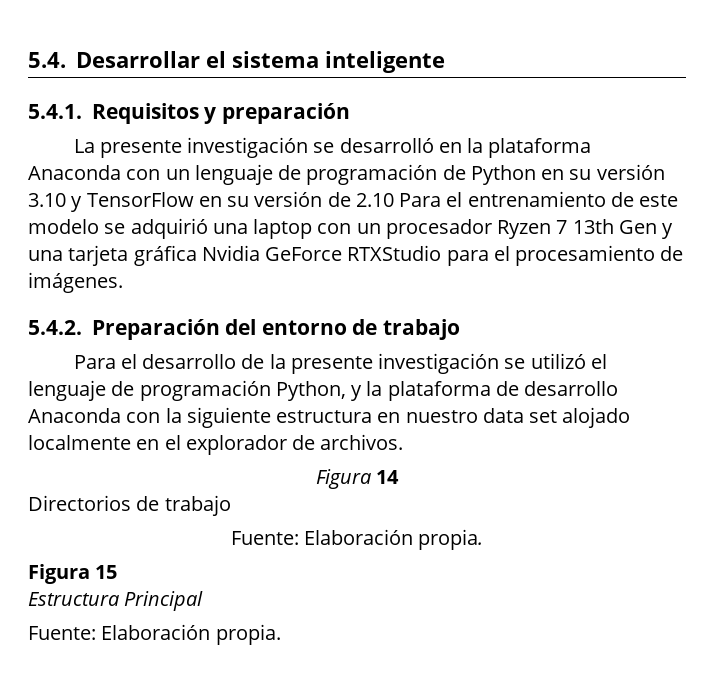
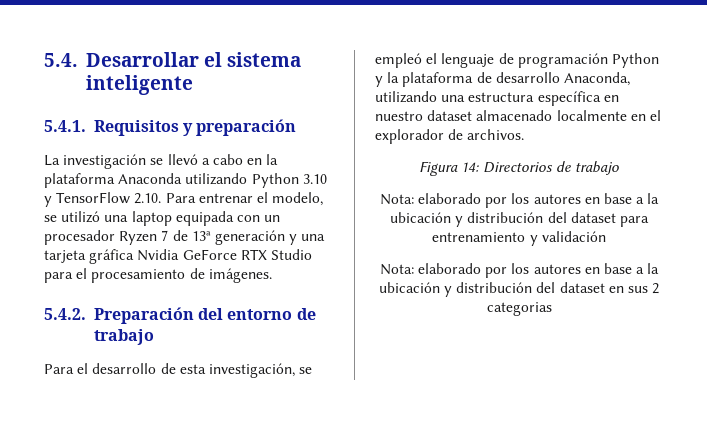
[99,137,434,158] presente investigación se desarrolló -> [63,154,243,169] investigación se llevó a cabo
[126,164,665,185] [28,191,679,212] [28,218,208,239] con un lenguaje de programación de Python en su versión 3.10 y TensorFlow en su versión de 2.10 Para el entrenamiento de este modelo se adquirió -> [185,173,327,188] [44,192,324,207] [44,211,101,223] utilizando Python 3.10 y TensorFlow 2.10. Para entrenar el modelo, se utilizó
(313, 229) none -> [175,211,234,226] equipada
[572,219,657,234] 13th Gen -> [172,230,285,245] de 13ª generación
[347,245,442,261] RTXStudio -> [240,249,312,260] RTX Studio
[269,353,586,374] la presente investigación se utilizó -> [179,363,313,378] [375,53,422,68] esta investigación, se empleó
[275,381,346,401] Python, -> [611,53,659,68] Python
[28,407,631,428] Anaconda con la siguiente estructura en nuestro data set alojado -> [563,72,630,86] [375,91,619,106] [375,110,553,121] Anaconda, utilizando una estructura específica en nuestro dataset almacenado
[376,470,400,484] 14 // -> [461,162,480,172] 14:
[230,529,484,550] [28,564,118,584] [28,591,204,611] [28,624,281,645] Fuente: Elaboración propia. // Figura 15 // Estructura Principal // Fuente: Elaboración propia. -> [379,193,660,208] [390,212,649,227] [432,231,606,246] [379,263,660,278] [378,282,660,297] [486,302,552,316] Nota: elaborado por los autores en base a la ubicación y distribución del dataset para entrenamiento y validación // Nota: elaborado por los autores en base a la ubicación y distribución del dataset en sus 2 categorias

